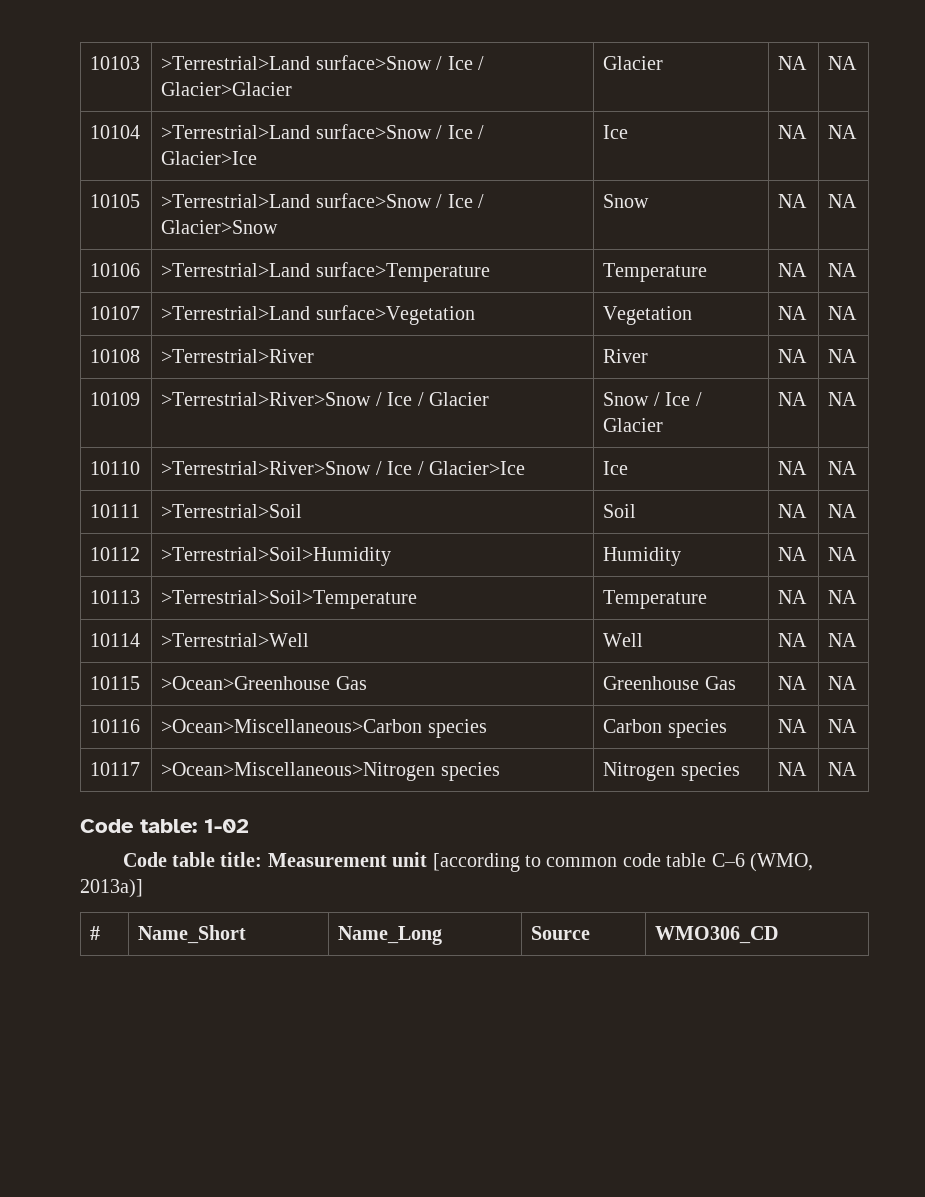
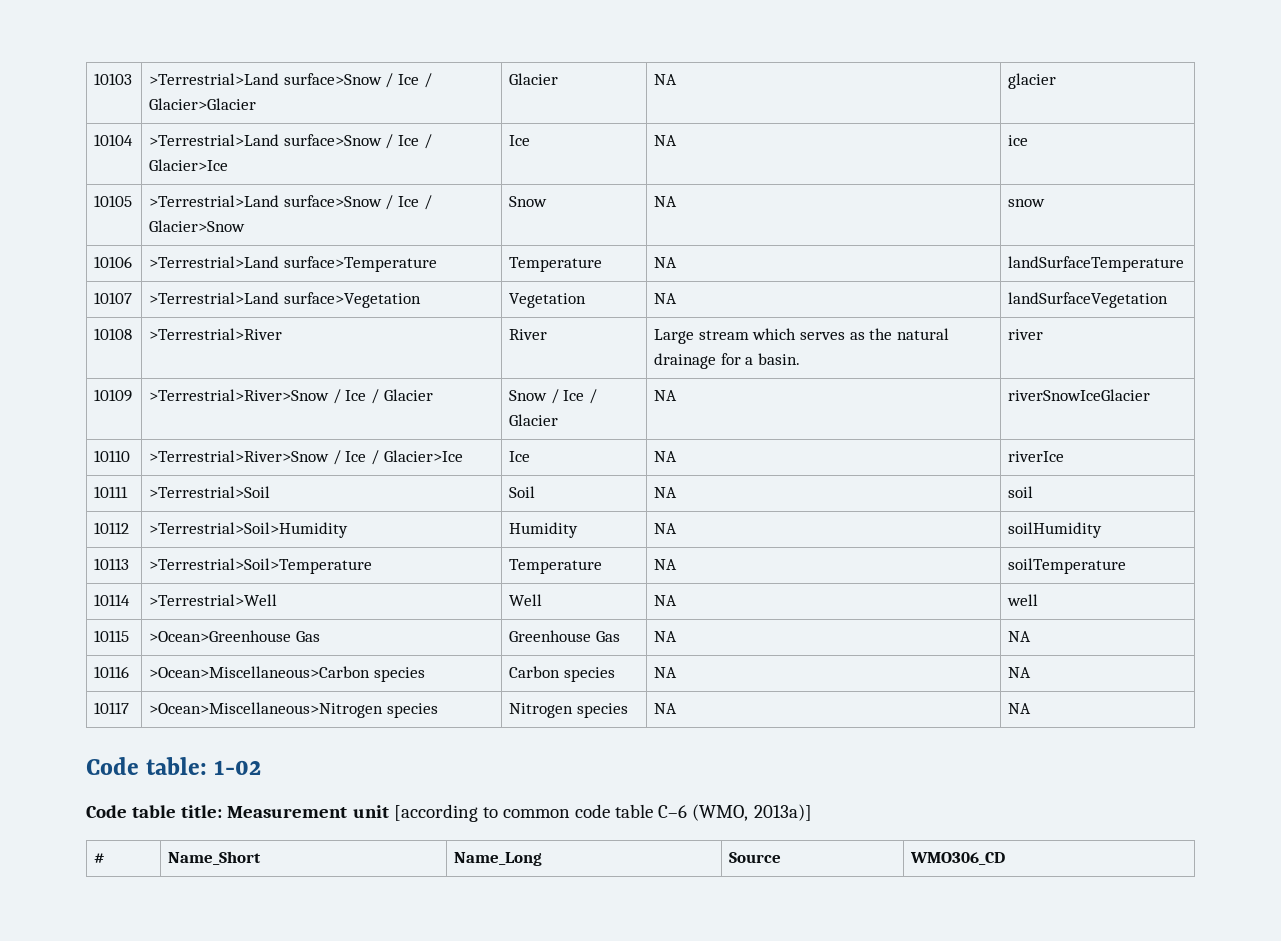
[828,56,858,70] NA -> [1008,73,1057,89] glacier
[828,125,858,139] NA -> [1008,135,1029,146] ice
[828,194,858,208] NA -> [1008,199,1046,207] snow
[828,263,858,277] NA -> [1008,256,1185,272] landSurfaceTemperature
[828,306,858,320] NA -> [1008,292,1169,308] landSurfaceVegetation
[778,349,808,363] [828,349,858,363] NA | NA -> [654,328,949,344] [654,353,801,369] [1008,329,1044,340] Large stream which serves as the natural drainage for a basin. | river
[828,392,858,406] NA -> [1008,389,1151,401] riverSnowIceGlacier
[828,461,858,475] NA -> [1008,451,1065,462] riverIce
[828,504,858,518] NA -> [1008,486,1034,498] soil
[828,547,858,561] NA -> [1008,522,1103,538] soilHumidity
[828,590,858,604] NA -> [1008,558,1127,574] soilTemperature
[828,633,858,647] NA -> [1007,594,1039,606] well

